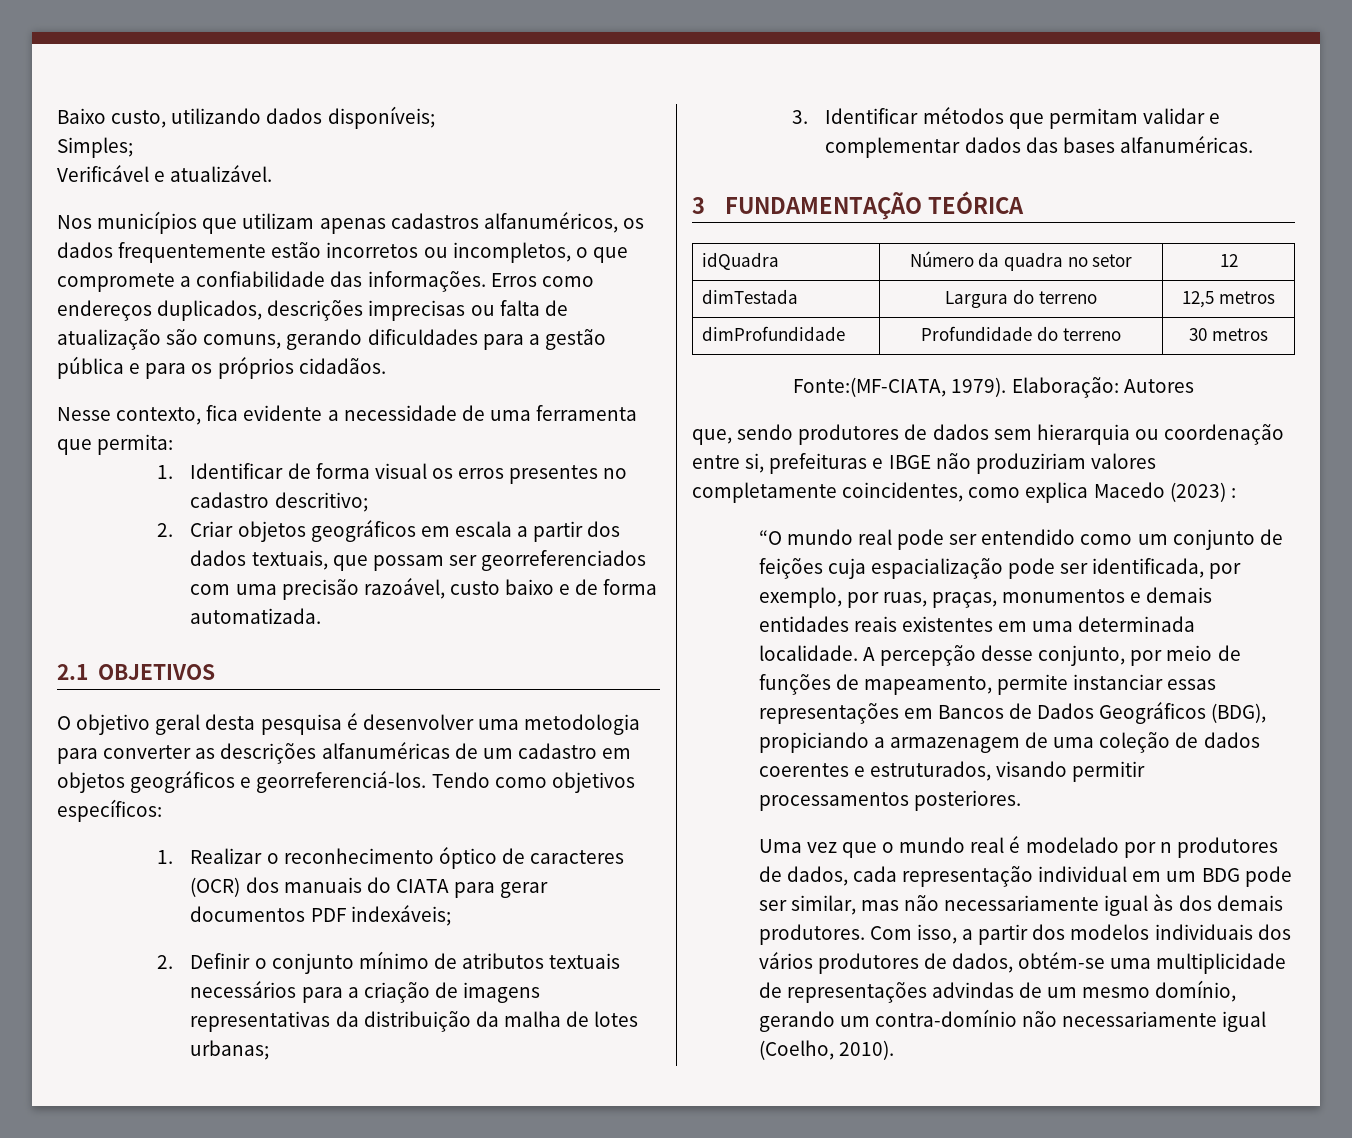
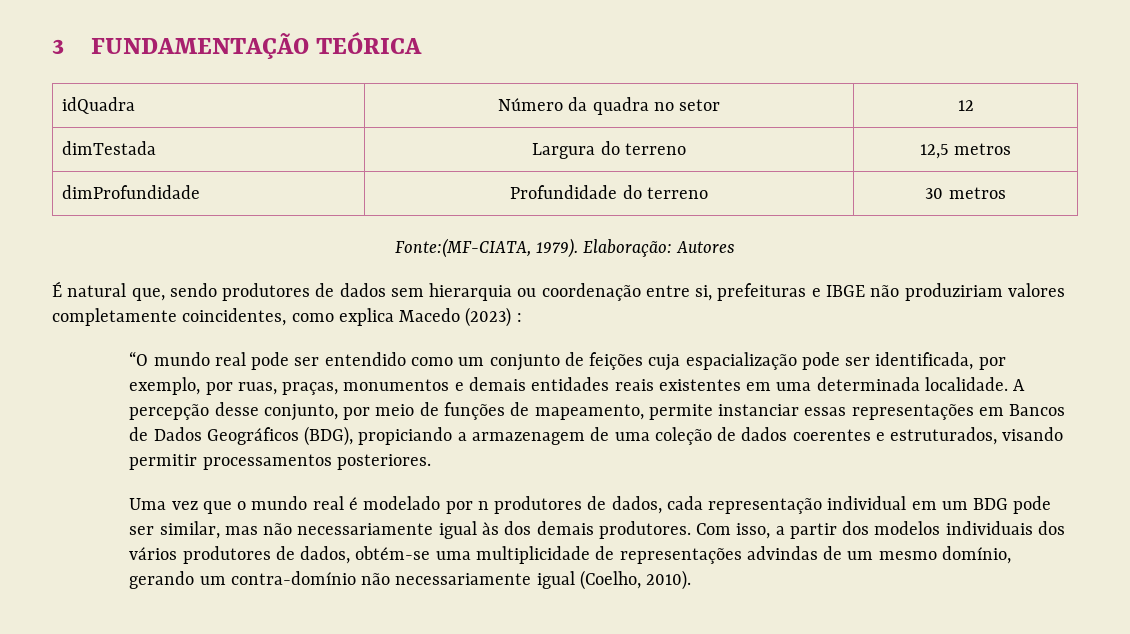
[57,106,435,129] [57,137,133,158] [57,165,273,182] [57,211,644,234] [57,242,628,263] [57,271,594,292] [57,300,568,321] [57,329,606,350] [57,356,386,379] [57,405,638,425] [57,434,174,455] [157,463,628,484] [190,492,368,512] [157,520,621,542] [190,550,647,571] [190,578,658,600] [190,608,322,624] [57,664,215,680] [57,713,641,735] [57,742,632,764] [57,771,635,793] [57,799,162,822] [157,847,625,869] [190,877,549,898] [190,905,451,926] [157,951,621,974] [190,981,541,1003] [190,1011,639,1032] [190,1040,270,1060] [792,107,1221,129] [825,136,1253,158] Baixo custo, utilizando dados disponíveis; // Simples; // Verificável e atualizável. // Nos municípios que utilizam apenas cadastros alfanuméricos, os dados frequentemente estão incorretos ou incompletos, o que compromete a confiabilidade das informações. Erros como endereços duplicados, descrições imprecisas ou falta de atualização são comuns, gerando dificuldades para a gestão pública e para os próprios cidadãos. // Nesse contexto, fica evidente a necessidade de uma ferramenta que permita: // 1. Identificar de forma visual os erros presentes no cadastro descritivo; // 2. Criar objetos geográficos em escala a partir dos dados textuais, que possam ser georreferenciados com uma precisão razoável, custo baixo e de forma automatizada. // 2.1 OBJETIVOS // O objetivo geral desta pesquisa é desenvolver uma metodologia para converter as descrições alfanuméricas de um cadastro em objetos geográficos e georreferenciá-los. Tendo como objetivos específicos: // 1. Realizar o reconhecimento óptico de caracteres (OCR) dos manuais do CIATA para gerar documentos PDF indexáveis; // 2. Definir o conjunto mínimo de atributos textuais necessários para a criação de imagens representativas da distribuição da malha de lotes urbanas; // 3. Identificar métodos que permitam validar e complementar dados das bases alfanuméricas. // -> (52, 46) none
(1194, 386) none -> [52,281,127,297] É natural

